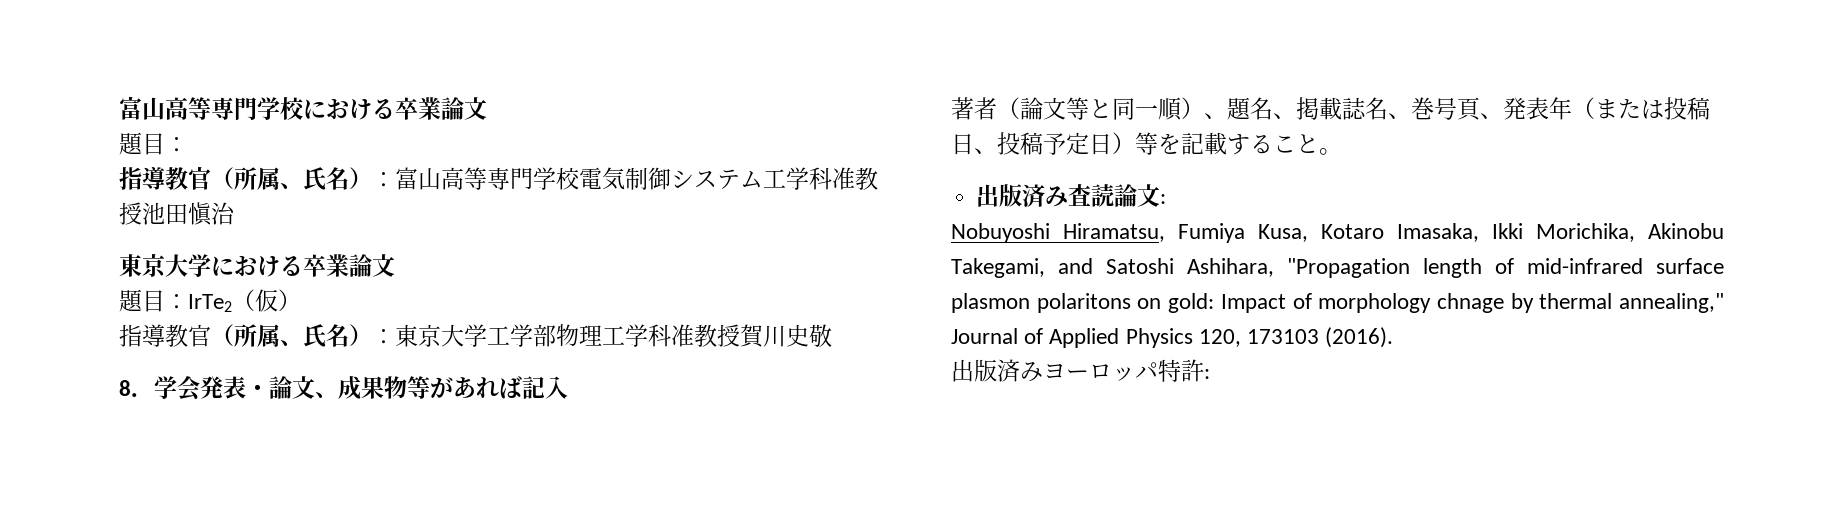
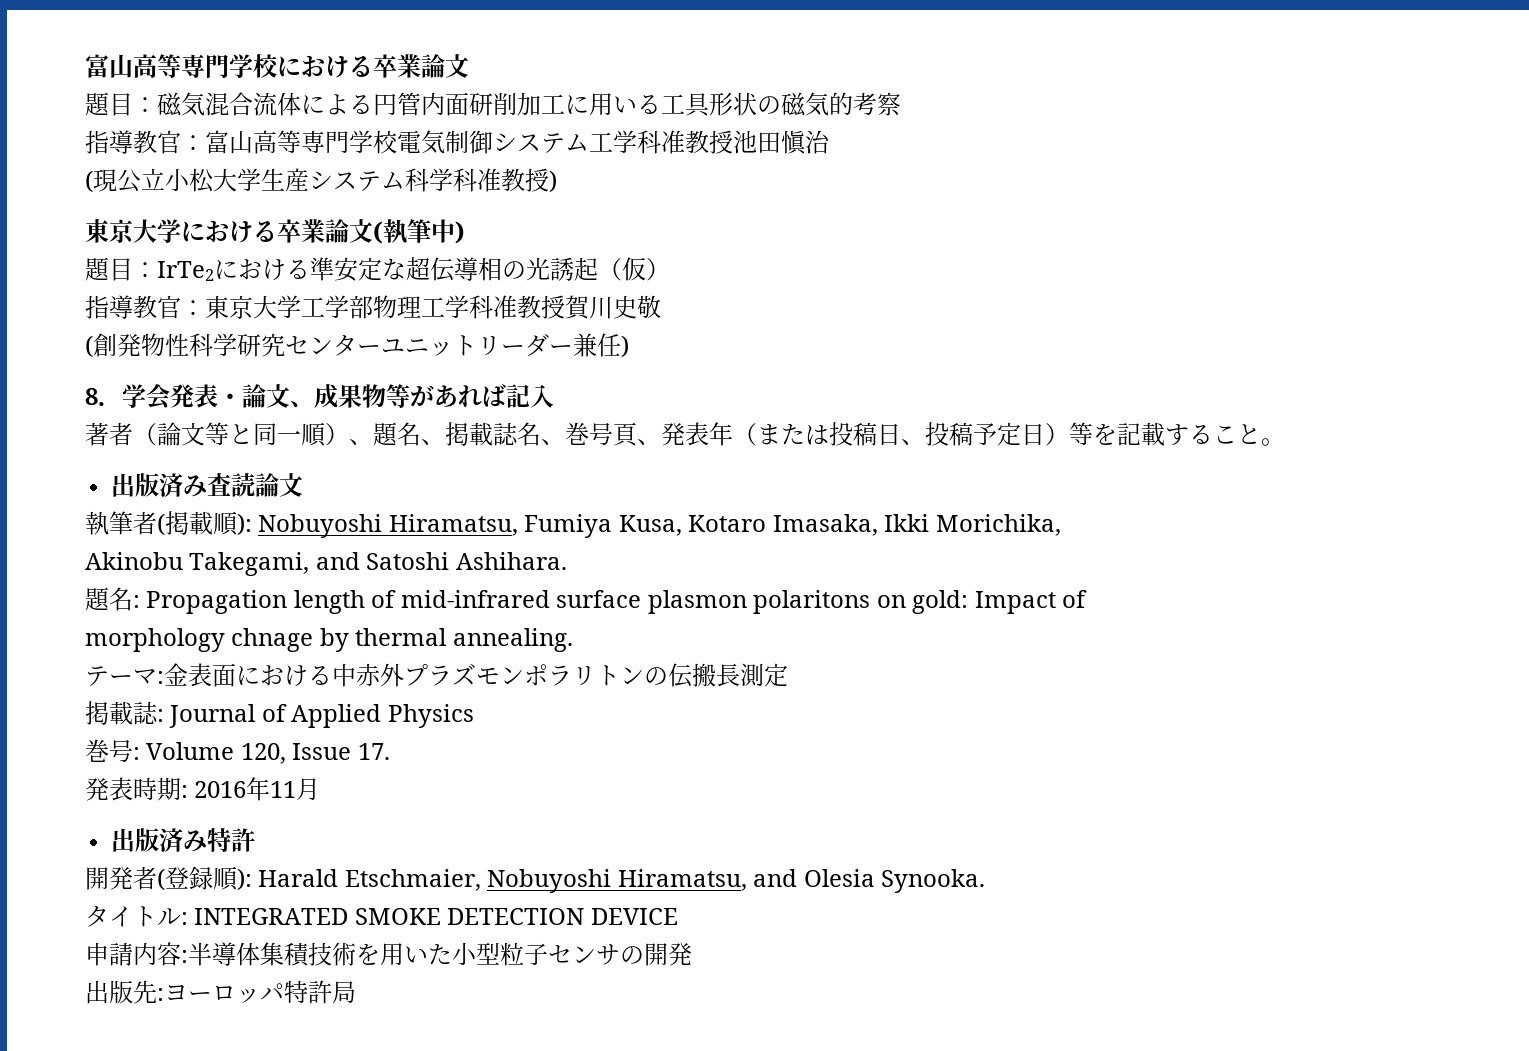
[119,167,372,191] // 指導教官（所属、氏名） -> [157,92,901,117] [85,130,181,154] 磁気混合流体による円管内面研削加工に用いる工具形状の磁気的考察 // 指導教官
(235, 213) none -> [85,168,557,193] // (現公立小松大学生産システム科学科准教授)
(395, 265) none -> [373,219,465,244] (執筆中)
(232, 303) none -> [214,257,598,282] における準安定な超伝導相の光誘起
[211,324,372,348] （所属、氏名） -> (181, 307) none
(832, 335) none -> [85,333,629,358] // (創発物性科学研究センターユニットリーダー兼任)
[1160,194,1167,204] : // -> [85,511,252,536] // 執筆者(掲載順):
(1635, 232) none -> (1061, 525) //
[1187,258,1410,278] Ashihara, "Propagation -> [455,552,567,570] [85,587,288,614] Ashihara. // 題名: Propagation
(1312, 301) none -> (1088, 599) //
[1619,293,1724,313] [951,327,1394,348] [951,359,1043,382] annealing," Journal of Applied Physics 120, 173103 (2016). // 出版済み -> [452,628,573,652] [85,663,788,688] [85,701,474,728] [85,739,390,764] [85,777,321,801] [111,828,256,852] [85,866,986,893] [85,905,678,927] [85,942,692,967] [85,980,164,1004] annealing. // テーマ:金表面における中赤外プラズモンポラリトンの伝搬長測定 // 掲載誌: Journal of Applied Physics // 巻号: Volume 120, Issue 17. // 発表時期: 2016年11月 // 出版済み特許 // 開発者(登録順): Harald Etschmaier, Nobuyoshi Hiramatsu, and Olesia Synooka. // タイトル: INTEGRATED SMOKE DETECTION DEVICE // 申請内容:半導体集積技術を用いた小型粒子センサの開発 // 出版先:
[1204,369,1210,379] : -> [332,981,356,1004] 局

